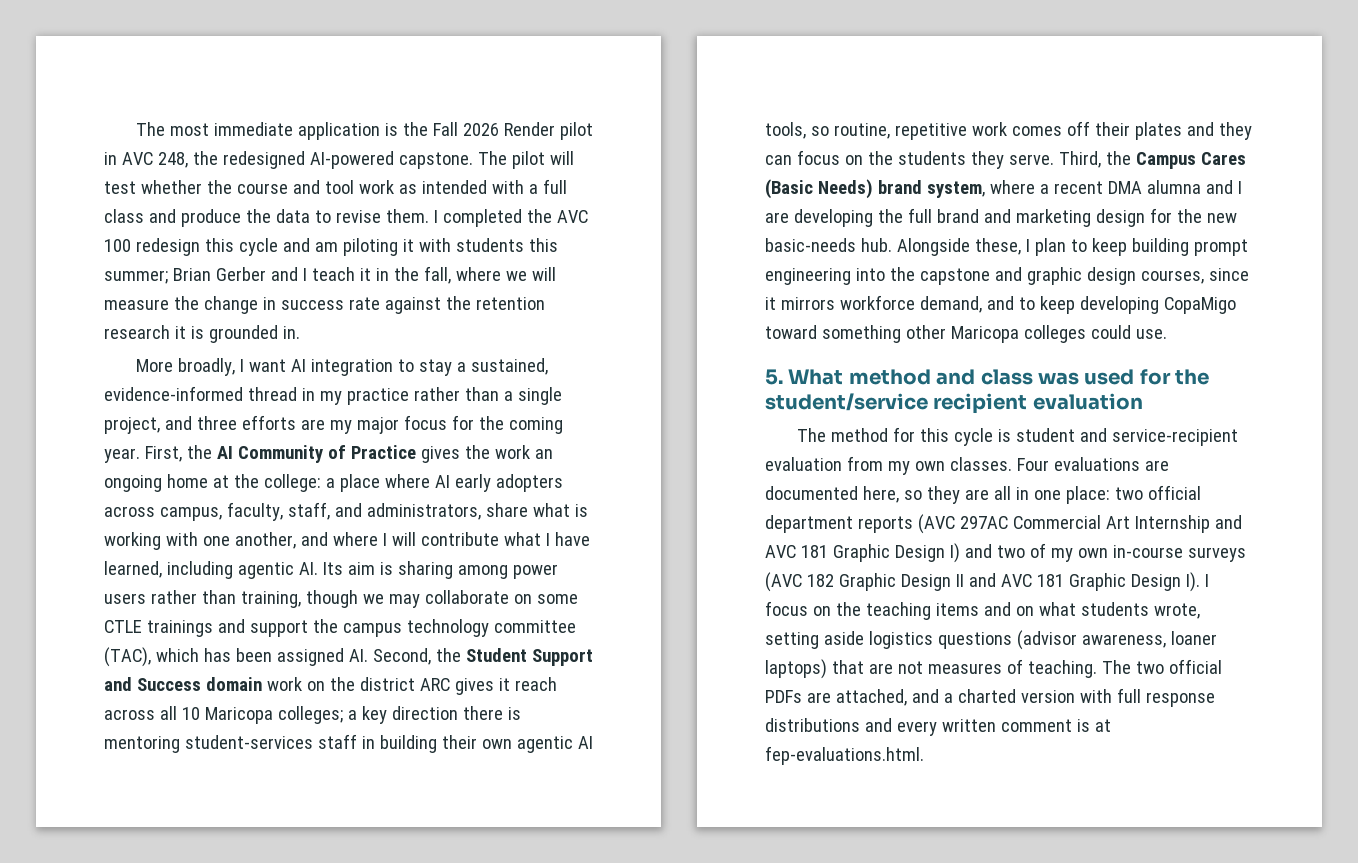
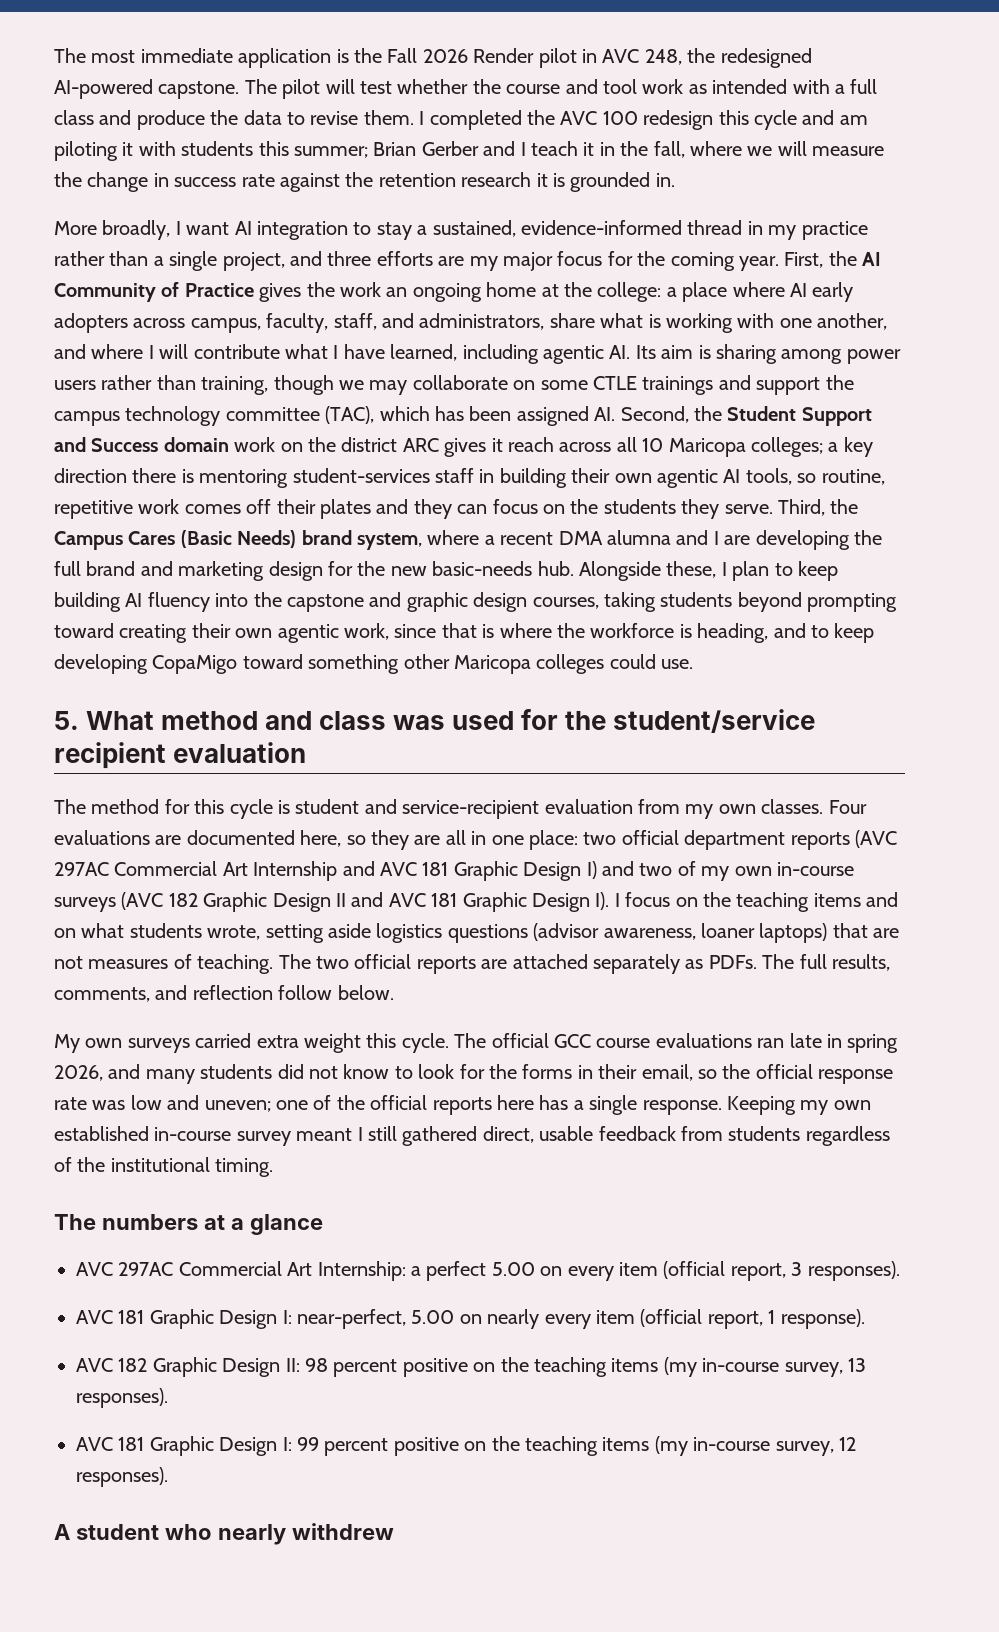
[1193,239,1248,256] [765,268,851,285] prompt engineering -> [125,592,210,612] AI fluency
[1208,268,1249,281] [765,295,982,313] since it mirrors workforce demand, -> [603,592,898,612] [54,623,769,643] taking students beyond prompting toward creating their own agentic work, since that is where the workforce is heading,
[765,688,1215,707] [765,718,1111,736] [765,746,924,765] PDFs are attached, and a charted version with full response distributions and every written comment is at fep-evaluations.html. -> [416,954,890,974] [54,985,394,1002] [54,1033,899,1053] [54,1064,894,1084] [54,1095,871,1115] [54,1126,890,1146] [54,1157,274,1177] [54,1214,323,1235] [76,1261,900,1281] [76,1309,865,1329] [76,1357,866,1377] [76,1388,168,1408] [76,1436,856,1456] [76,1467,168,1487] [54,1523,394,1545] reports are attached separately as PDFs. The full results, comments, and reflection follow below. // My own surveys carried extra weight this cycle. The official GCC course evaluations ran late in spring 2026, and many students did not know to look for the forms in their email, so the official response rate was low and uneven; one of the official reports here has a single response. Keeping my own established in-course survey meant I still gathered direct, usable feedback from students regardless of the institutional timing. // The numbers at a glance // AVC 297AC Commercial Art Internship: a perfect 5.00 on every item (official report, 3 responses). // AVC 181 Graphic Design I: near-perfect, 5.00 on nearly every item (official report, 1 response). // AVC 182 Graphic Design II: 98 percent positive on the teaching items (my in-course survey, 13 responses). // AVC 181 Graphic Design I: 99 percent positive on the teaching items (my in-course survey, 12 responses). // A student who nearly withdrew

